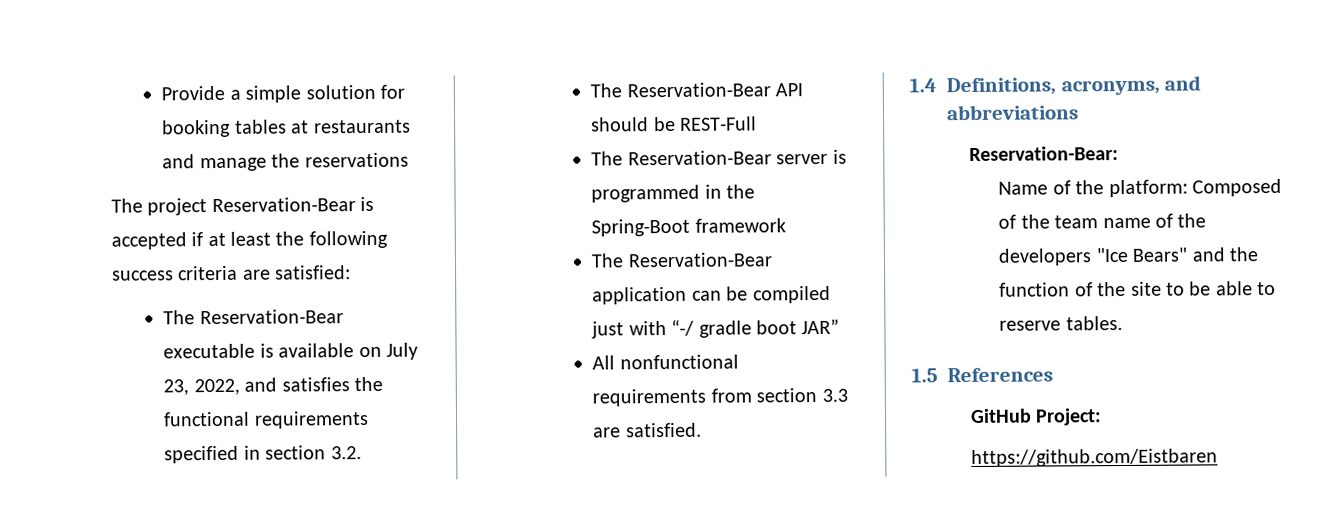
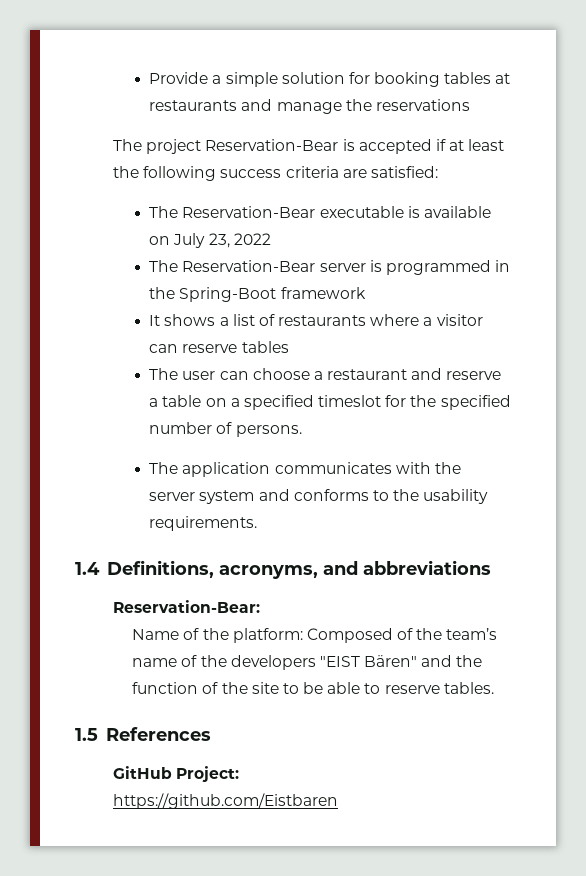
[193,376,383,396] [163,410,369,429] [164,445,362,464] [590,82,804,98] [591,116,758,132] 2022, and satisfies the functional requirements specified in section 3.2. // The Reservation-Bear API should be REST-Full -> [233,233,271,245] 2022
[591,252,773,268] [592,285,831,305] [591,318,840,339] [592,354,739,370] [592,388,848,407] [593,422,702,438] The Reservation-Bear application can be compiled just with “-/ gradle boot JAR” // All nonfunctional requirements from section 3.3 are satisfied. -> [149,314,483,326] [149,341,289,353] [149,368,502,380] [149,395,511,410] [149,422,302,437] [149,462,461,477] [149,489,489,504] [149,516,258,531] It shows a list of restaurants where a visitor can reserve tables // The user can choose a restaurant and reserve a table on a specified timeslot for the specified number of persons. // The application communicates with the server system and conforms to the usability requirements.
[1054,215,1099,229] team -> [446,628,498,640] team’s
[1095,247,1188,263] "Ice Bears" -> [319,655,418,667] "EIST Bären"

